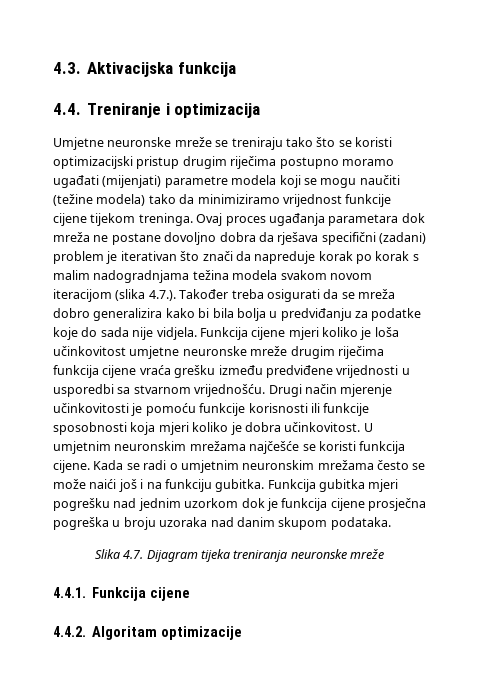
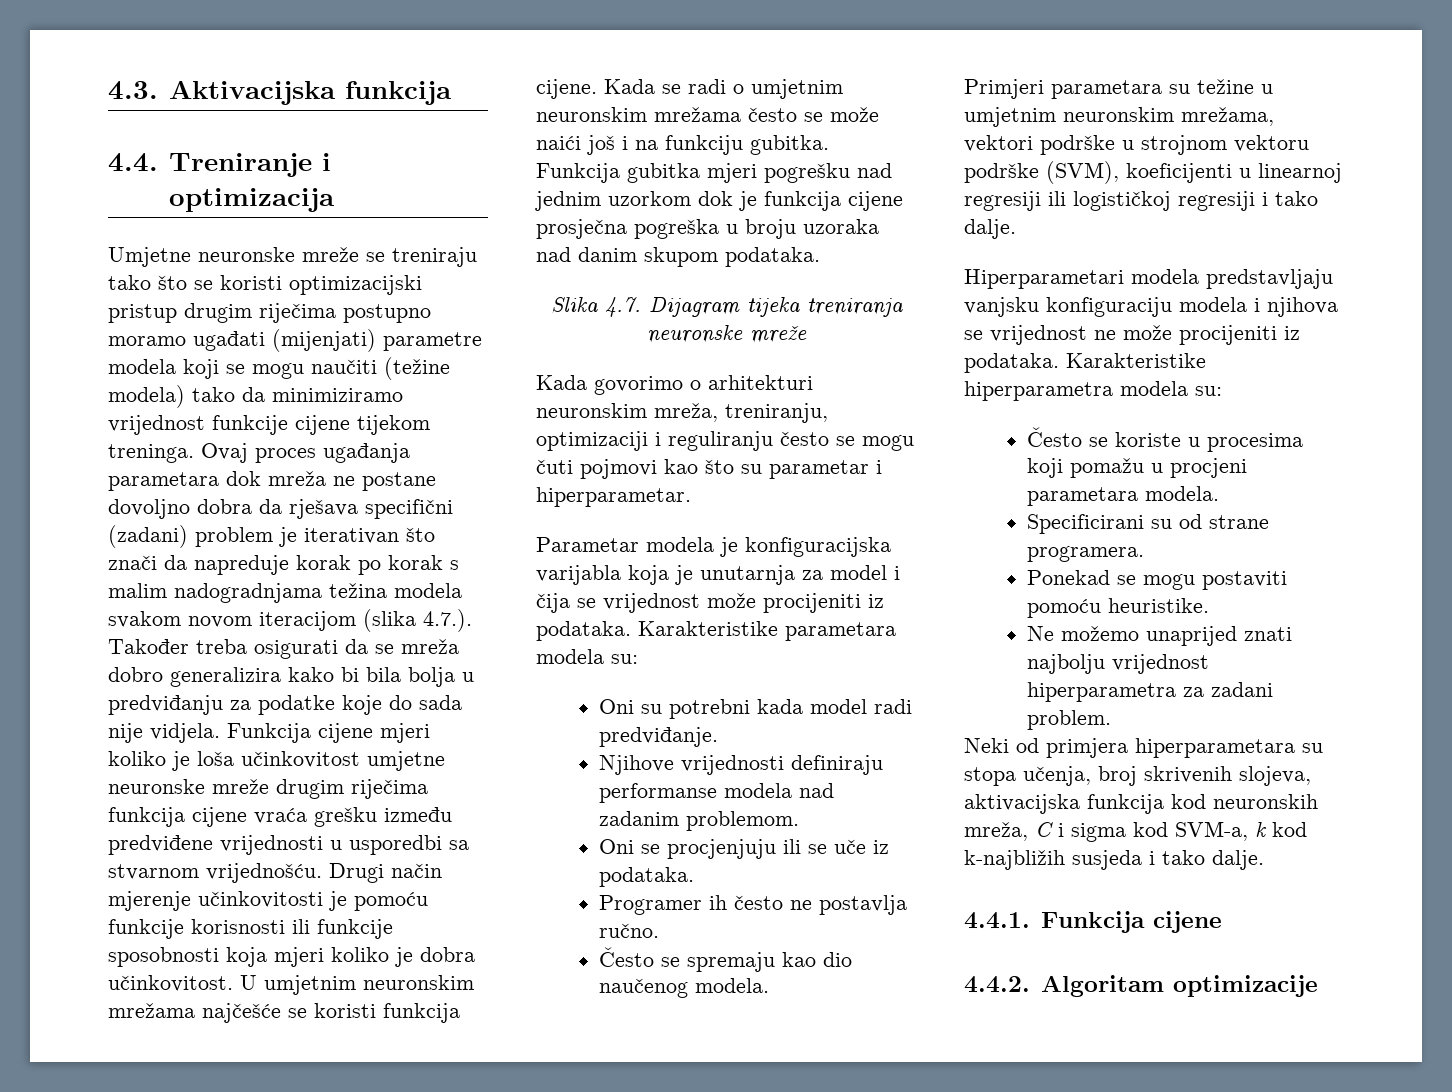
(385, 554) none -> [536,375,813,395] [536,403,828,423] [536,431,914,451] [536,459,882,479] [536,487,691,507] [536,537,891,557] [536,565,900,585] [536,593,884,613] [536,621,896,641] [536,649,638,664] [599,699,913,719] [599,727,719,747] [599,755,884,775] [599,783,835,803] [599,811,800,831] [599,839,890,859] [599,867,695,887] [599,895,908,915] [599,923,660,938] [599,947,853,972] [599,978,770,998] [964,79,1273,99] [964,107,1274,127] [964,135,1309,155] [964,161,1342,184] [964,191,1318,211] [964,219,1016,239] [964,269,1333,289] [964,297,1338,317] [964,325,1300,345] [964,353,1206,373] [964,381,1222,401] [1027,427,1304,452] [1027,458,1248,478] [1027,486,1220,506] [1027,514,1270,534] [1027,546,1145,562] [1027,570,1288,590] [1027,598,1210,618] [1027,626,1293,646] [1027,654,1210,674] [1027,682,1274,702] [1027,710,1112,730] [964,738,1323,758] [964,766,1311,786] [964,794,1318,814] [964,821,1307,842] [964,850,1264,870] // Kada govorimo o arhitekturi neuronskim mreža, treniranju, optimizaciji i reguliranju često se mogu čuti pojmovi kao što su parametar i hiperparametar. // Parametar modela je konfiguracijska varijabla koja je unutarnja za model i čija se vrijednost može procijeniti iz podataka. Karakteristike parametara modela su: // Oni su potrebni kada model radi predviđanje. // Njihove vrijednosti definiraju performanse modela nad zadanim problemom. // Oni se procjenjuju ili se uče iz podataka. // Programer ih često ne postavlja ručno. // Često se spremaju kao dio naučenog modela. // Primjeri parametara su težine u umjetnim neuronskim mrežama, vektori podrške u strojnom vektoru podrške (SVM), koeficijenti u linearnoj regresiji ili logističkoj regresiji i tako dalje. // Hiperparametari modela predstavljaju vanjsku konfiguraciju modela i njihova se vrijednost ne može procijeniti iz podataka. Karakteristike hiperparametra modela su: // Često se koriste u procesima koji pomažu u procjeni parametara modela. // Specificirani su od strane programera. // Ponekad se mogu postaviti pomoću heuristike. // Ne možemo unaprijed znati najbolju vrijednost hiperparametra za zadani problem. // Neki od primjera hiperparametara su stopa učenja, broj skrivenih slojeva, aktivacijska funkcija kod neuronskih mreža, C i sigma kod SVM-a, k kod k-najbližih susjeda i tako dalje.

